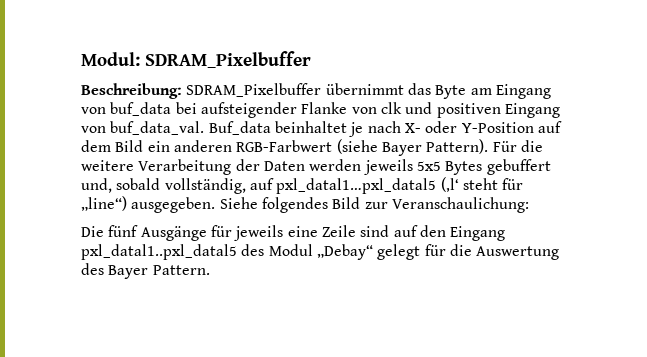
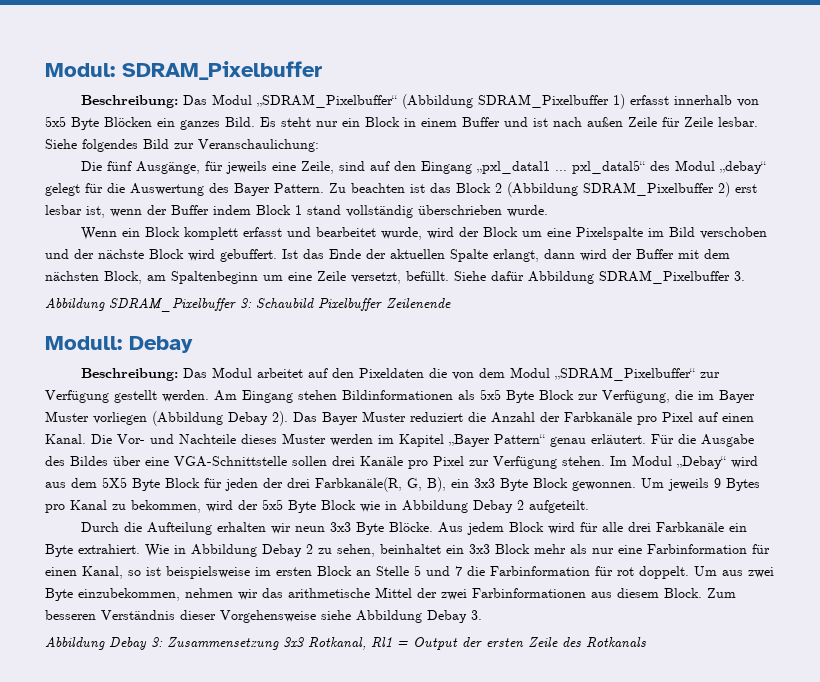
[186,83,551,99] [81,102,560,118] [81,121,562,137] [81,139,543,156] [81,159,551,175] [81,177,524,194] [81,196,216,213] SDRAM_Pixelbuffer übernimmt das Byte am Eingang von buf_data bei aufsteigender Flanke von clk und positiven Eingang von buf_data_val. Buf_data beinhaltet je nach X- oder Y-Position auf dem Bild ein anderen RGB-Farbwert (siehe Bayer Pattern). Für die weitere Verarbeitung der Daten werden jeweils 5x5 Bytes gebuffert und, sobald vollständig, auf pxl_datal1…pxl_datal5 (‚l‘ steht für „line“) ausgegeben. -> [182,94,759,109] [45,116,758,130] Das Modul „SDRAM_Pixelbuffer“ (Abbildung SDRAM_Pixelbuffer 1) erfasst innerhalb von 5x5 Byte Blöcken ein ganzes Bild. Es steht nur ein Block in einem Buffer und ist nach außen Zeile für Zeile lesbar.
[140,226,207,241] Ausgänge -> [135,161,200,174] Ausgänge,
[321,225,356,237] Zeile -> [300,161,334,174] Zeile,
[81,244,237,260] pxl_datal1..pxl_datal5 -> [476,160,645,174] „pxl_datal1 ... pxl_datal5“
[316,244,373,260] „Debay“ -> [719,161,766,174] „debay“
(210, 270) none -> [329,182,757,197] [45,205,548,218] [80,227,767,240] [45,249,730,262] [45,270,745,284] [45,298,451,312] [45,336,193,353] [80,367,720,381] [45,389,755,403] [45,411,754,426] [45,433,754,447] [45,455,758,469] [45,477,760,492] [45,499,589,513] [80,522,747,535] [45,544,770,557] [45,565,774,579] [45,587,736,601] [45,610,482,623] [45,637,646,650] Zu beachten ist das Block 2 (Abbildung SDRAM_Pixelbuffer 2) erst lesbar ist, wenn der Buffer indem Block 1 stand vollständig überschrieben wurde. // Wenn ein Block komplett erfasst und bearbeitet wurde, wird der Block um eine Pixelspalte im Bild verschoben und der nächste Block wird gebuffert. Ist das Ende der aktuellen Spalte erlangt, dann wird der Buffer mit dem nächsten Block, am Spaltenbeginn um eine Zeile versetzt, befüllt. Siehe dafür Abbildung SDRAM_Pixelbuffer 3. // Abbildung SDRAM_Pixelbuffer 3: Schaubild Pixelbuffer Zeilenende // Modull: Debay // Beschreibung: Das Modul arbeitet auf den Pixeldaten die von dem Modul „SDRAM_Pixelbuffer“ zur Verfügung gestellt werden. Am Eingang stehen Bildinformationen als 5x5 Byte Block zur Verfügung, die im Bayer Muster vorliegen (Abbildung Debay 2). Das Bayer Muster reduziert die Anzahl der Farbkanäle pro Pixel auf einen Kanal. Die Vor- und Nachteile dieses Muster werden im Kapitel „Bayer Pattern“ genau erläutert. Für die Ausgabe des Bildes über eine VGA-Schnittstelle sollen drei Kanäle pro Pixel zur Verfügung stehen. Im Modul „Debay“ wird aus dem 5X5 Byte Block für jeden der drei Farbkanäle(R, G, B), ein 3x3 Byte Block gewonnen. Um jeweils 9 Bytes pro Kanal zu bekommen, wird der 5x5 Byte Block wie in Abbildung Debay 2 aufgeteilt. // Durch die Aufteilung erhalten wir neun 3x3 Byte Blöcke. Aus jedem Block wird für alle drei Farbkanäle ein Byte extrahiert. Wie in Abbildung Debay 2 zu sehen, beinhaltet ein 3x3 Block mehr als nur eine Farbinformation für einen Kanal, so ist beispielsweise im ersten Block an Stelle 5 und 7 die Farbinformation für rot doppelt. Um aus zwei Byte einzubekommen, nehmen wir das arithmetische Mittel der zwei Farbinformationen aus diesem Block. Zum besseren Verständnis dieser Vorgehensweise siehe Abbildung Debay 3. // Abbildung Debay 3: Zusammensetzung 3x3 Rotkanal, Rl1 = Output der ersten Zeile des Rotkanals

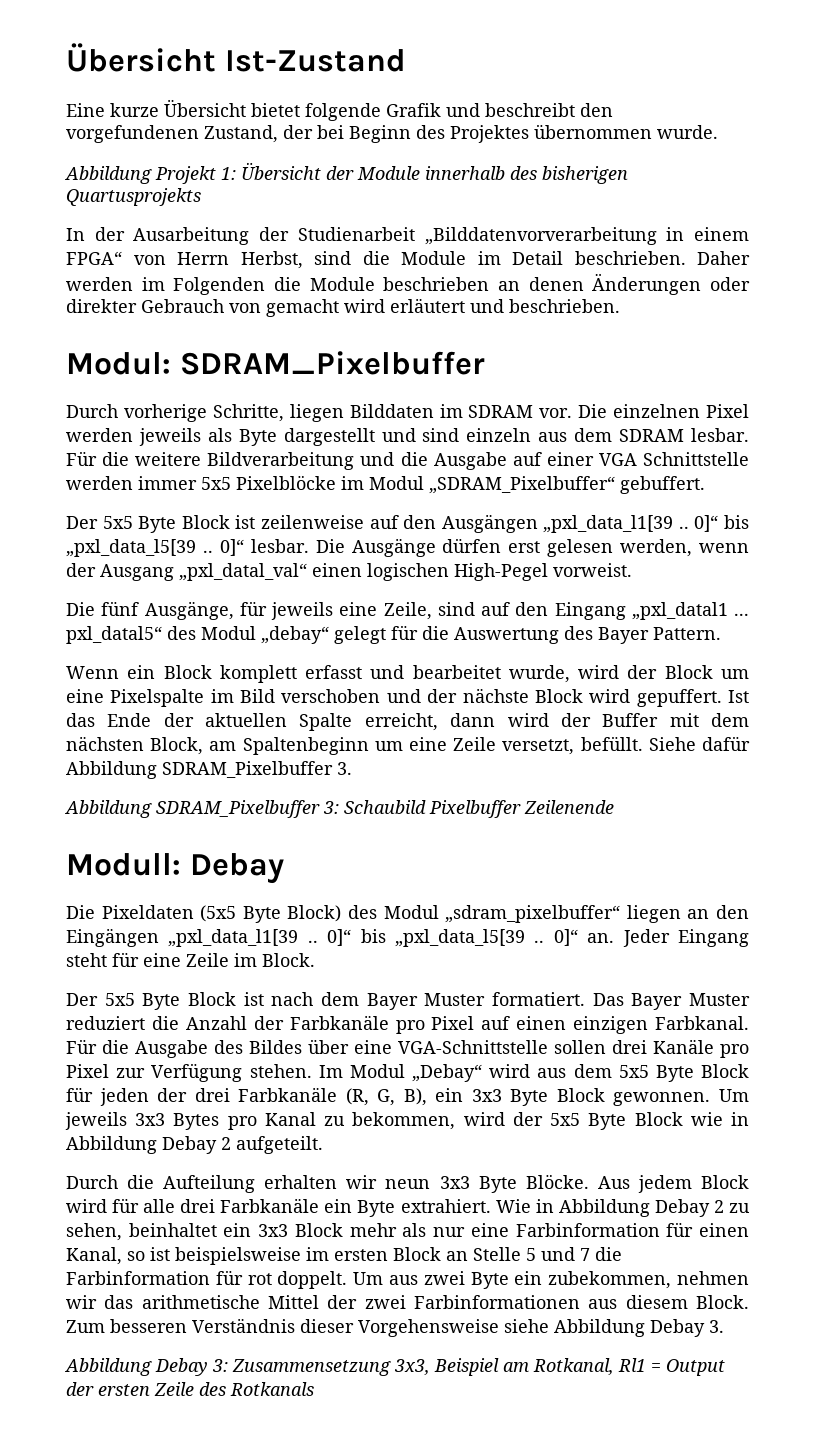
[45,61,322,80] [80,94,759,109] [45,116,758,130] [45,139,319,152] Modul: SDRAM_Pixelbuffer // Beschreibung: Das Modul „SDRAM_Pixelbuffer“ (Abbildung SDRAM_Pixelbuffer 1) erfasst innerhalb von 5x5 Byte Blöcken ein ganzes Bild. Es steht nur ein Block in einem Buffer und ist nach außen Zeile für Zeile lesbar. Siehe folgendes Bild zur Veranschaulichung: -> [66,43,406,72] [66,99,613,121] [66,124,718,143] [64,162,628,184] [66,188,201,206] [66,227,749,245] [66,251,750,269] [66,273,750,295] [66,298,620,317] [66,351,485,375] [66,404,749,422] [66,428,749,446] [66,451,750,470] [66,475,705,494] [66,514,750,533] [66,538,749,557] [66,563,632,581] Übersicht Ist-Zustand // Eine kurze Übersicht bietet folgende Grafik und beschreibt den vorgefundenen Zustand, der bei Beginn des Projektes übernommen wurde. // Abbildung Projekt 1: Übersicht der Module innerhalb des bisherigen Quartusprojekts // In der Ausarbeitung der Studienarbeit „Bilddatenvorverarbeitung in einem FPGA“ von Herrn Herbst, sind die Module im Detail beschrieben. Daher werden im Folgenden die Module beschrieben an denen Änderungen oder direkter Gebrauch von gemacht wird erläutert und beschrieben. // Modul: SDRAM_Pixelbuffer // Durch vorherige Schritte, liegen Bilddaten im SDRAM vor. Die einzelnen Pixel werden jeweils als Byte dargestellt und sind einzeln aus dem SDRAM lesbar. Für die weitere Bildverarbeitung und die Ausgabe auf einer VGA Schnittstelle werden immer 5x5 Pixelblöcke im Modul „SDRAM_Pixelbuffer“ gebuffert. // Der 5x5 Byte Block ist zeilenweise auf den Ausgängen „pxl_data_l1[39 .. 0]“ bis „pxl_data_l5[39 .. 0]“ lesbar. Die Ausgänge dürfen erst gelesen werden, wenn der Ausgang „pxl_datal_val“ einen logischen High-Pegel vorweist.
[329,182,757,197] [45,205,548,218] Zu beachten ist das Block 2 (Abbildung SDRAM_Pixelbuffer 2) erst lesbar ist, wenn der Buffer indem Block 1 stand vollständig überschrieben wurde. -> (721, 633) none
[220,249,277,262] gebuffert. -> [636,689,722,707] gepuffert.
[493,249,539,262] erlangt, -> [364,713,438,731] erreicht,
[80,367,720,381] [45,389,755,403] [45,411,288,426] Beschreibung: Das Modul arbeitet auf den Pixeldaten die von dem Modul „SDRAM_Pixelbuffer“ zur Verfügung gestellt werden. Am Eingang stehen Bildinformationen als 5x5 Byte Block zur Verfügung, die im Bayer Muster vorliegen (Abbildung Debay 2). -> [66,905,750,923] [66,928,749,947] [66,952,315,967] [66,992,585,1010] Die Pixeldaten (5x5 Byte Block) des Modul „sdram_pixelbuffer“ liegen an den Eingängen „pxl_data_l1[39 .. 0]“ bis „pxl_data_l5[39 .. 0]“ an. Jeder Eingang steht für eine Zeile im Block. // Der 5x5 Byte Block ist nach dem Bayer Muster formatiert.
[45,433,646,447] Kanal. Die Vor- und Nachteile dieses Muster werden im Kapitel „Bayer Pattern“ genau erläutert. -> [573,1016,749,1034] einzigen Farbkanal.
[102,477,127,488] 5X5 -> [618,1065,649,1078] 5x5
[315,477,402,492] Farbkanäle(R, -> [238,1087,369,1106] Farbkanäle (R,
[714,478,721,488] 9 -> [135,1113,166,1126] 3x3
[78,588,180,601] einzubekommen, -> [514,1271,672,1289] ein zubekommen,
[283,637,304,647] 3x3 -> [394,1358,529,1376] 3x3, Beispiel am

